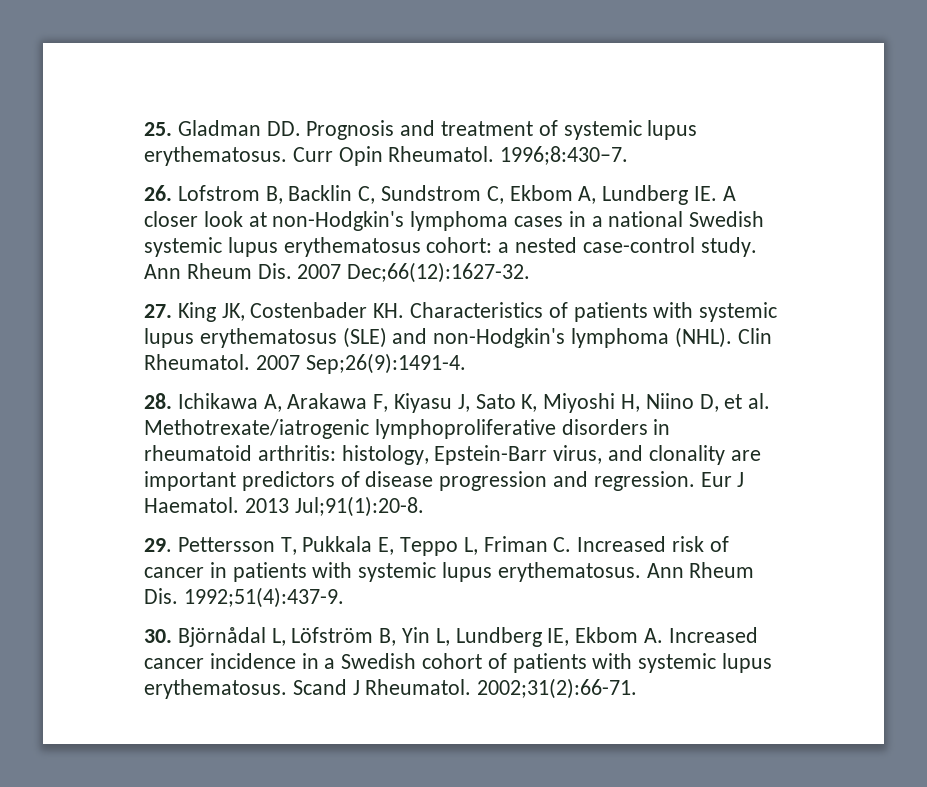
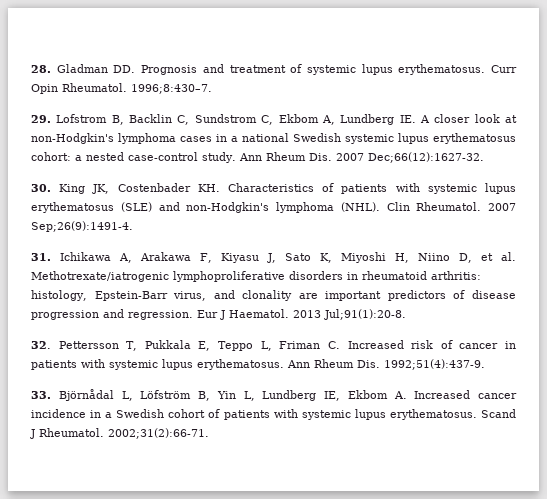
[144,122,172,136] 25. -> [31,65,51,73] 28.
[144,185,172,201] 26. -> [31,115,51,123] 29.
[144,304,172,318] 27. -> [31,184,51,192] 30.
[144,393,172,409] 28. -> [31,253,51,261] 31.
[144,538,172,552] 29. -> [31,341,51,349] 32.
[144,629,172,643] 30. -> [31,391,51,399] 33.

